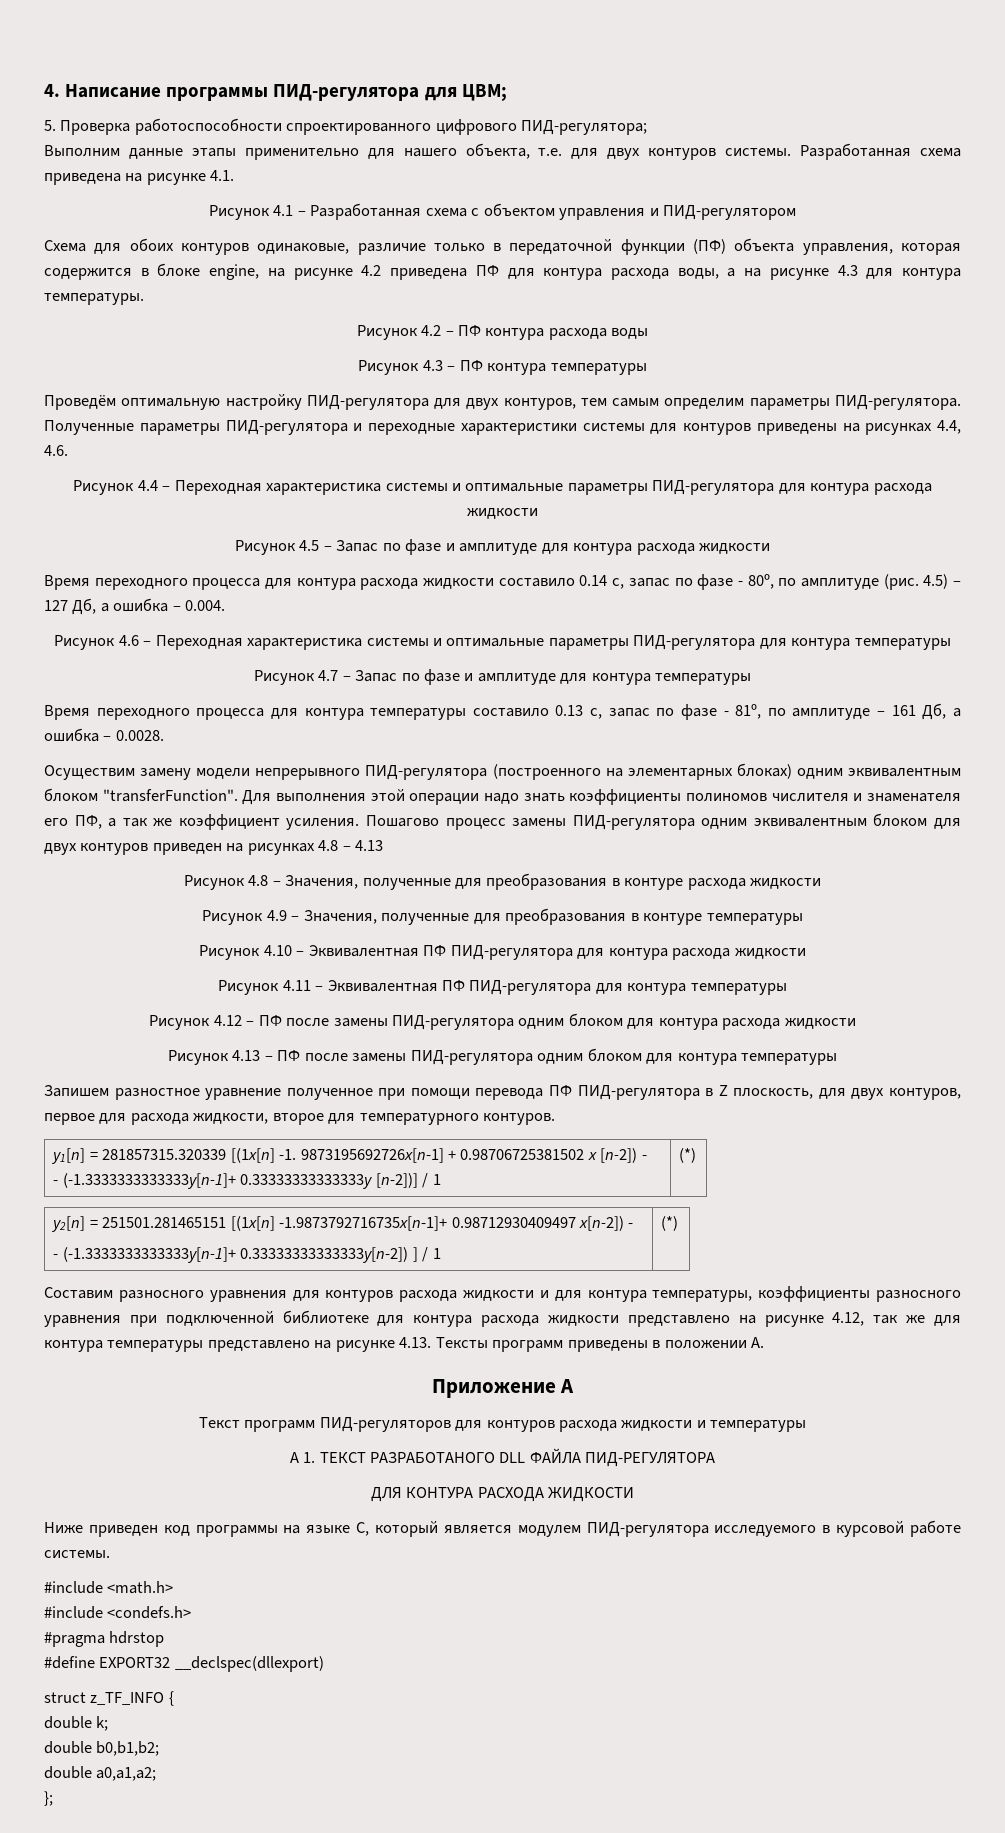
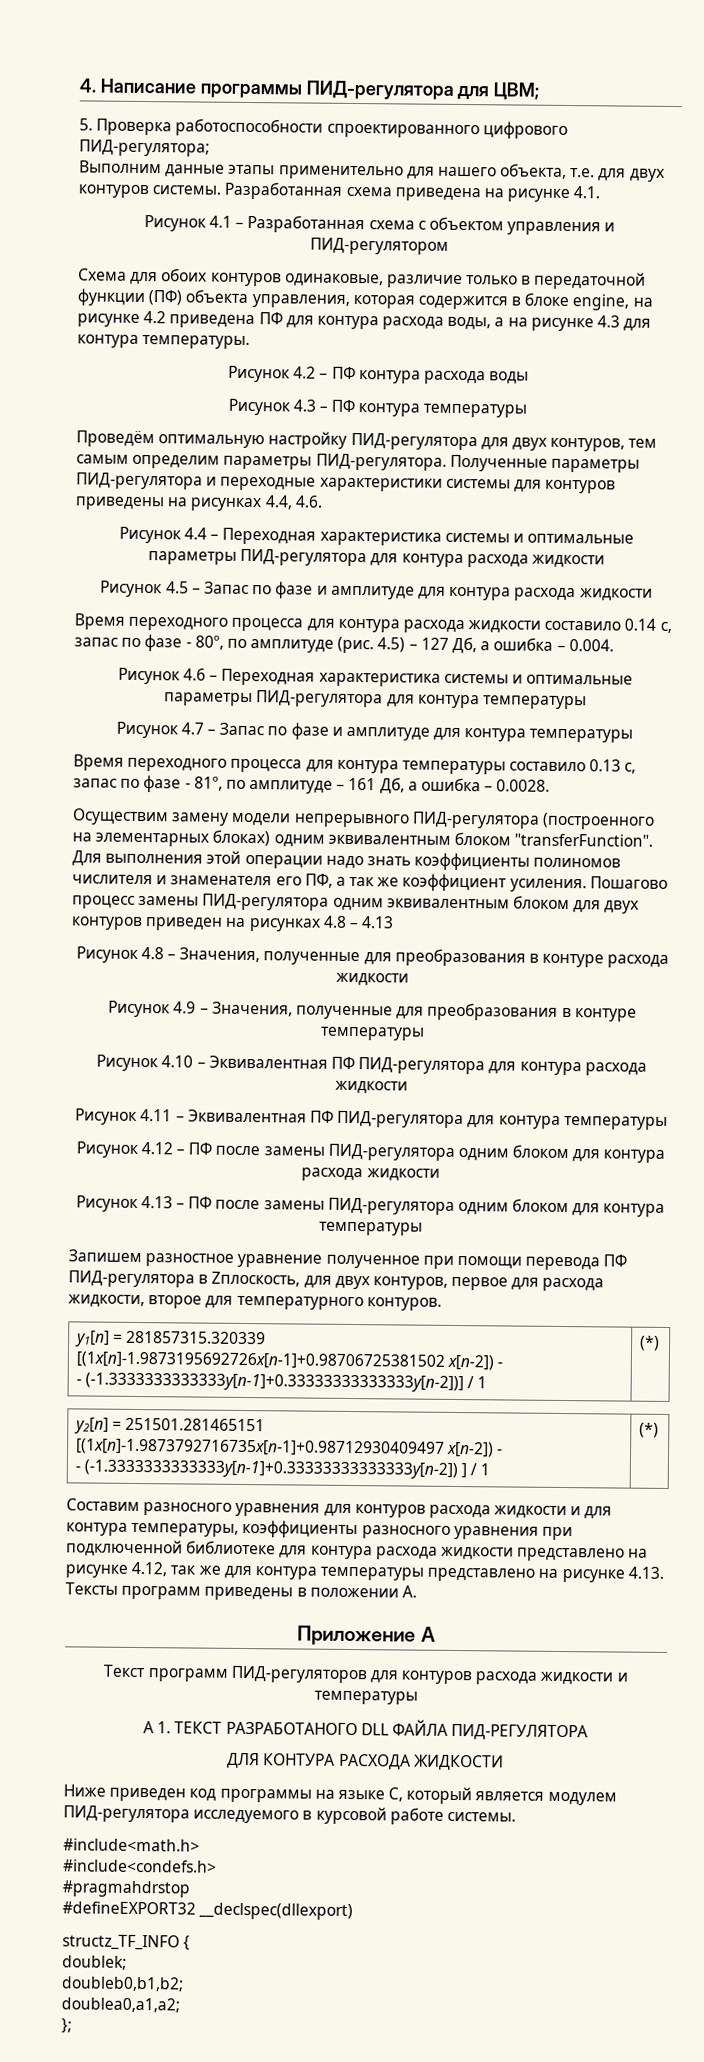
[718,1085,814,1099] Z плоскоcть, -> [211,1271,301,1287] Zплоскоcть,
[230,1148,647,1163] [53,1173,418,1189] [(1x[n] -1. 9873195692726x[n-1] + 0.98706725381502 x [n-2]) - // - (-1.3333333333333y[n-1]+ 0.33333333333333y [n-2])] -> [75,1351,504,1371] [75,1372,464,1393] [(1x[n]-1.9873195692726x[n-1]+0.98706725381502 x[n-2]) - // - (-1.3333333333333y[n-1]+0.33333333333333y[n-2])]
[230,1216,634,1231] [53,1247,409,1263] [(1x[n] -1.9873792716735x[n-1]+ 0.98712930409497 x[n-2]) - // - (-1.3333333333333y[n-1]+ 0.33333333333333y[n-2]) -> [75,1438,504,1458] [74,1459,458,1480] [(1x[n]-1.9873792716735x[n-1]+0.98712930409497 x[n-2]) - // - (-1.3333333333333y[n-1]+0.33333333333333y[n-2])
[44,1581,174,1594] [44,1606,192,1619] [44,1631,165,1647] [44,1656,171,1669] #include <math.h> // #include <condefs.h> // #pragma hdrstop // #define EXPORT32 -> [63,1838,200,1852] [63,1859,217,1873] [62,1880,190,1898] [62,1901,196,1915] #include<math.h> // #include<condefs.h> // #pragmahdrstop // #defineEXPORT32
[44,1692,165,1705] struct z_TF_INFO -> [62,1934,180,1951] structz_TF_INFO
[44,1716,109,1731] [44,1741,160,1756] [44,1766,157,1781] double k; // double b0,b1,b2; // double a0,a1,a2; -> [62,1955,127,1970] [61,1976,184,1992] [61,1997,180,2013] doublek; // doubleb0,b1,b2; // doublea0,a1,a2;

